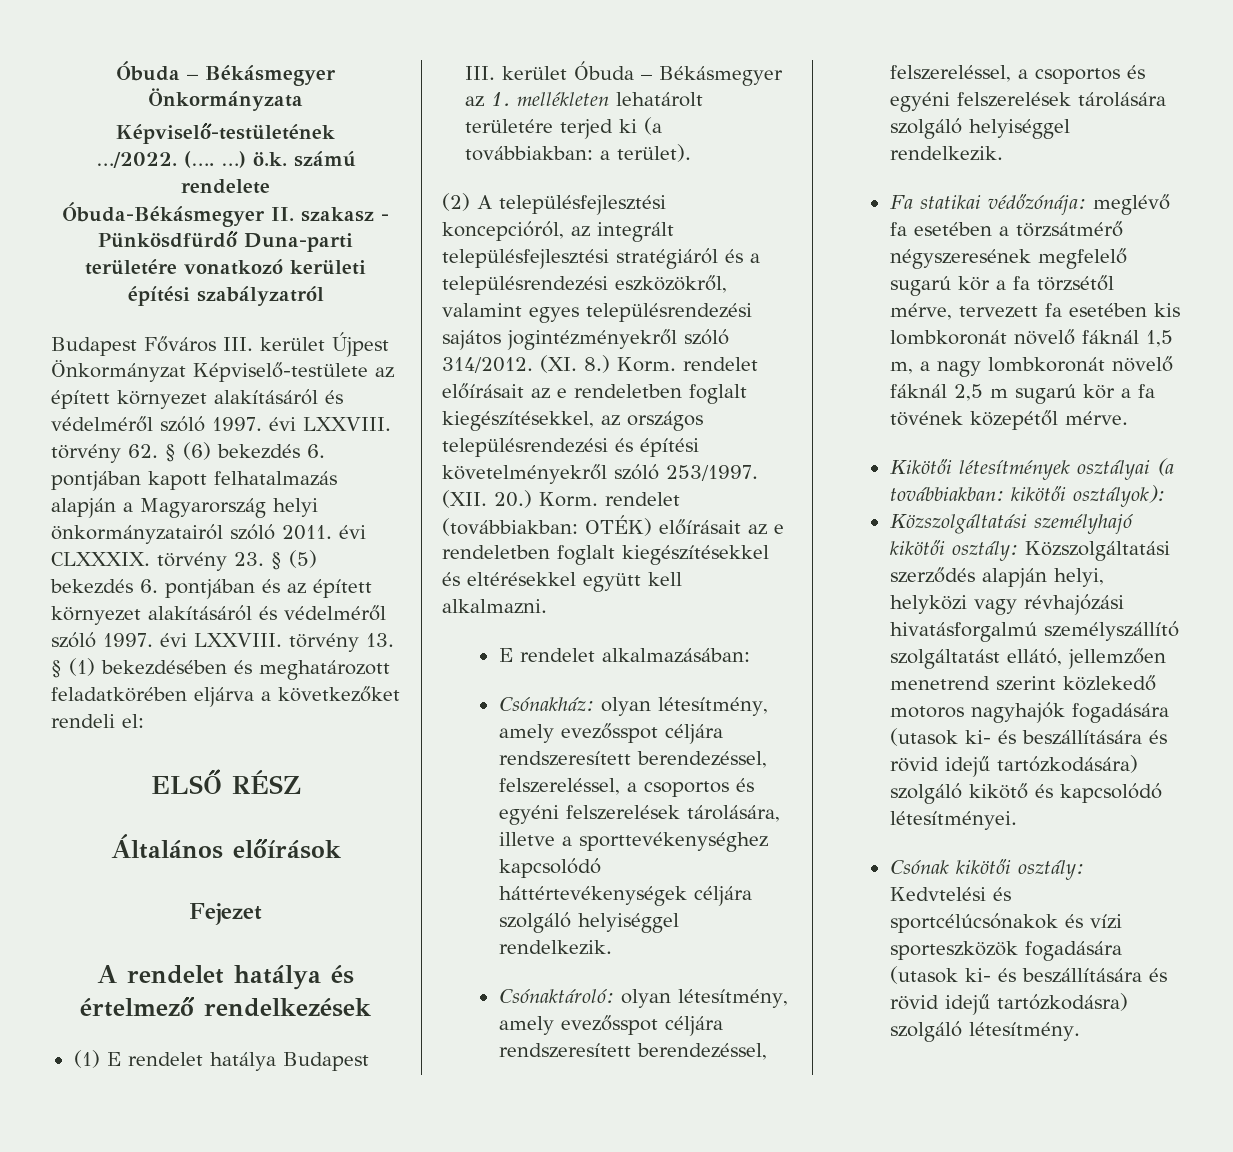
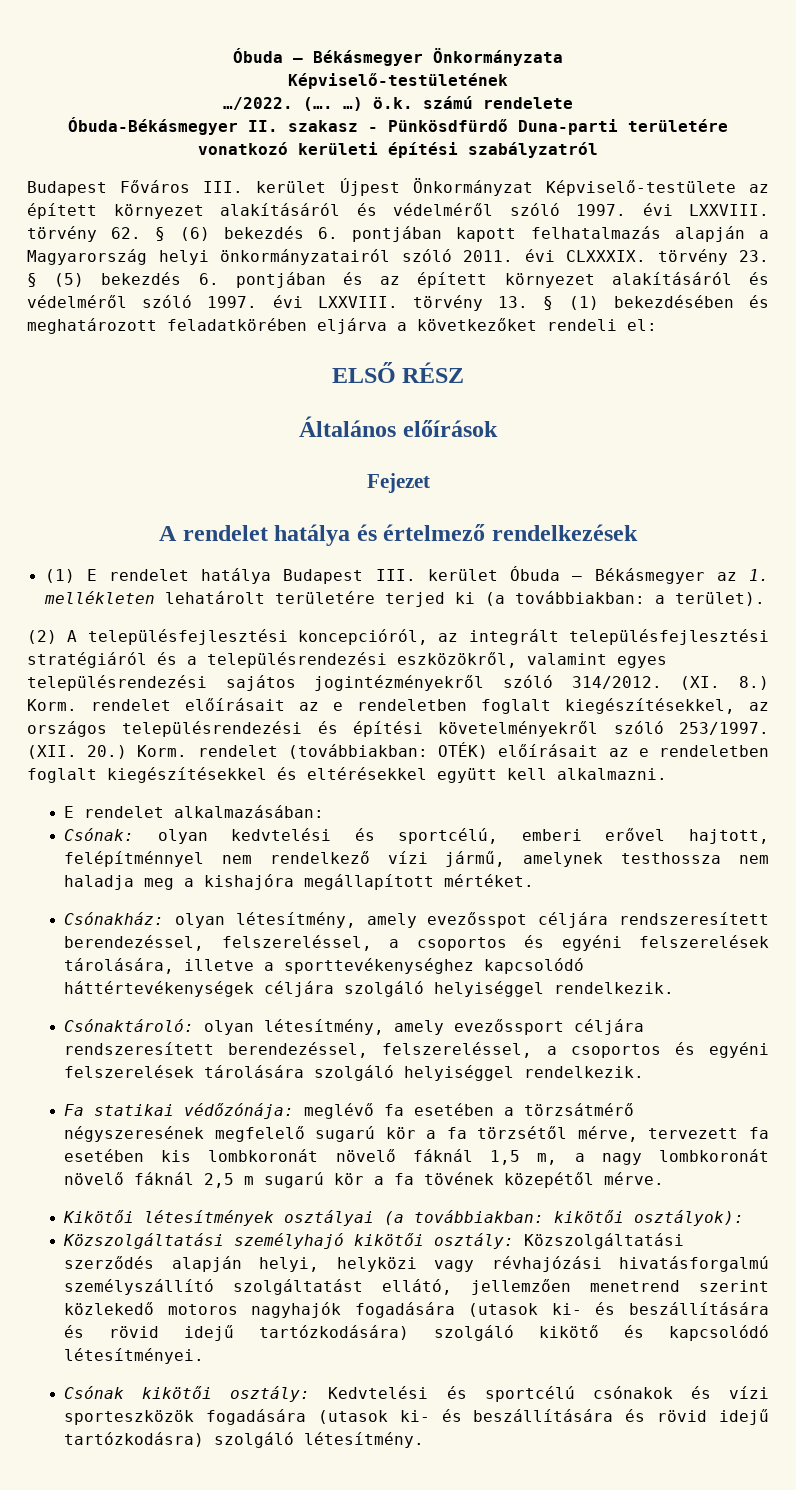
(750, 655) none -> [64,828,769,844] [64,851,769,867] [64,874,535,890] // Csónak: olyan kedvtelési és sportcélú, emberi erővel hajtott, felépítménnyel nem rendelkező vízi jármű, amelynek testhossza nem haladja meg a kishajóra megállapított mértéket.
[560,1015,658,1035] evezősspot -> [454,1019,565,1035] evezőssport
[889,913,1058,933] sportcélúcsónakok -> [484,1386,673,1402] sportcélú csónakok

